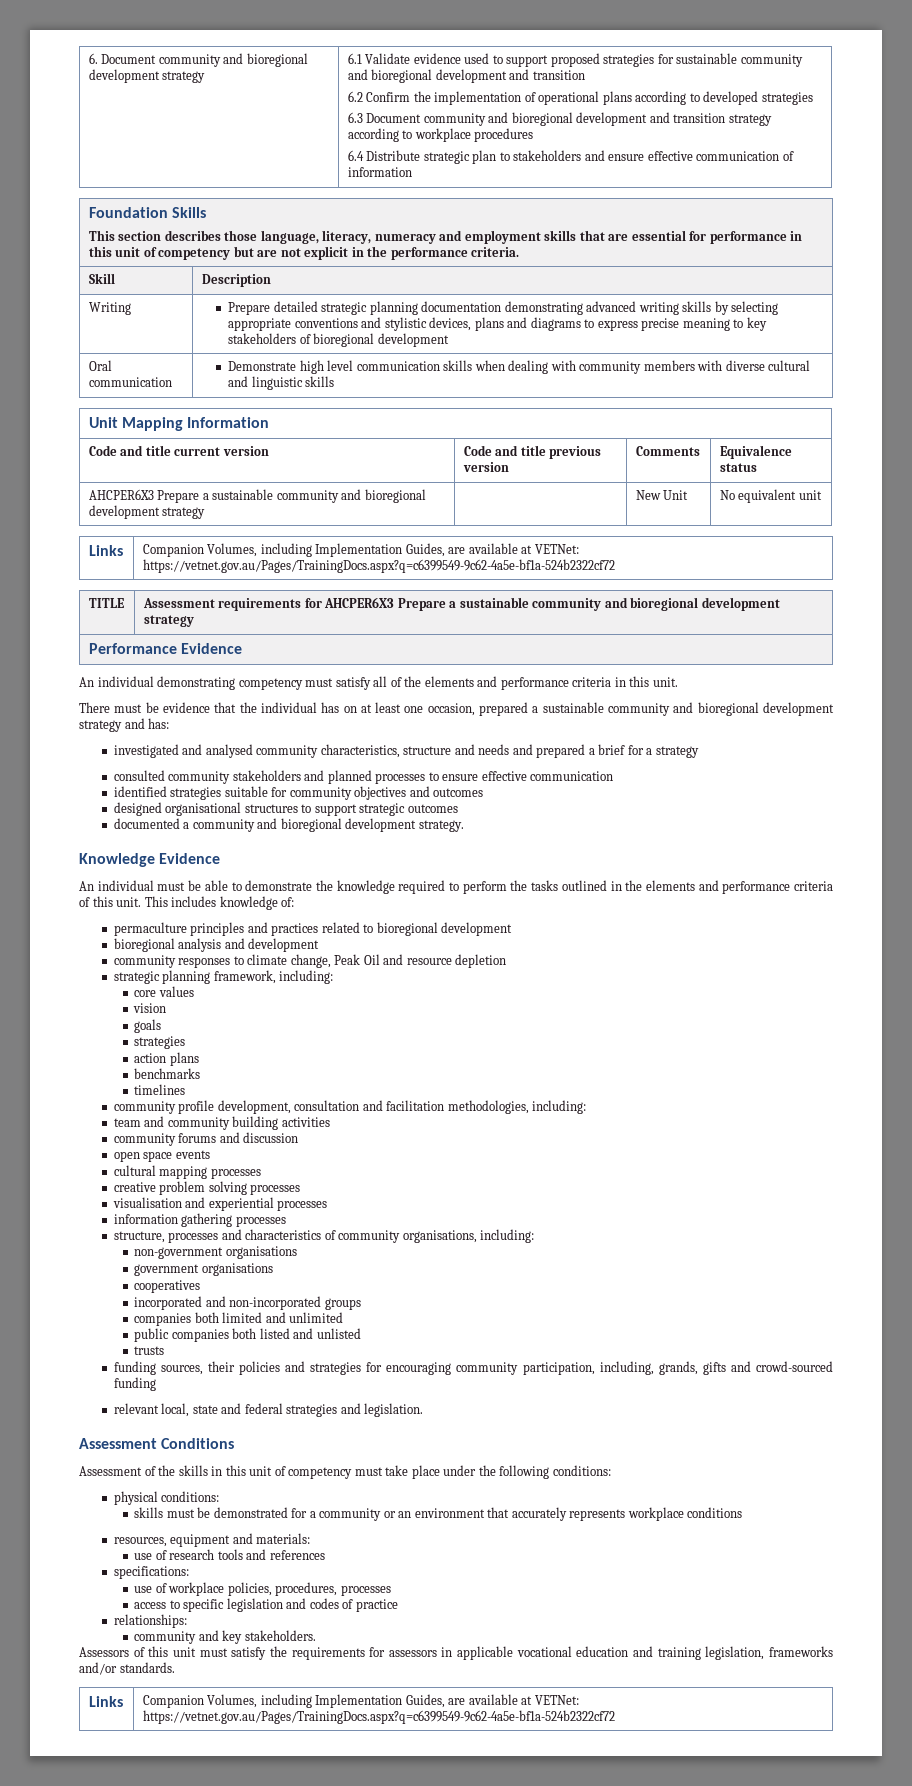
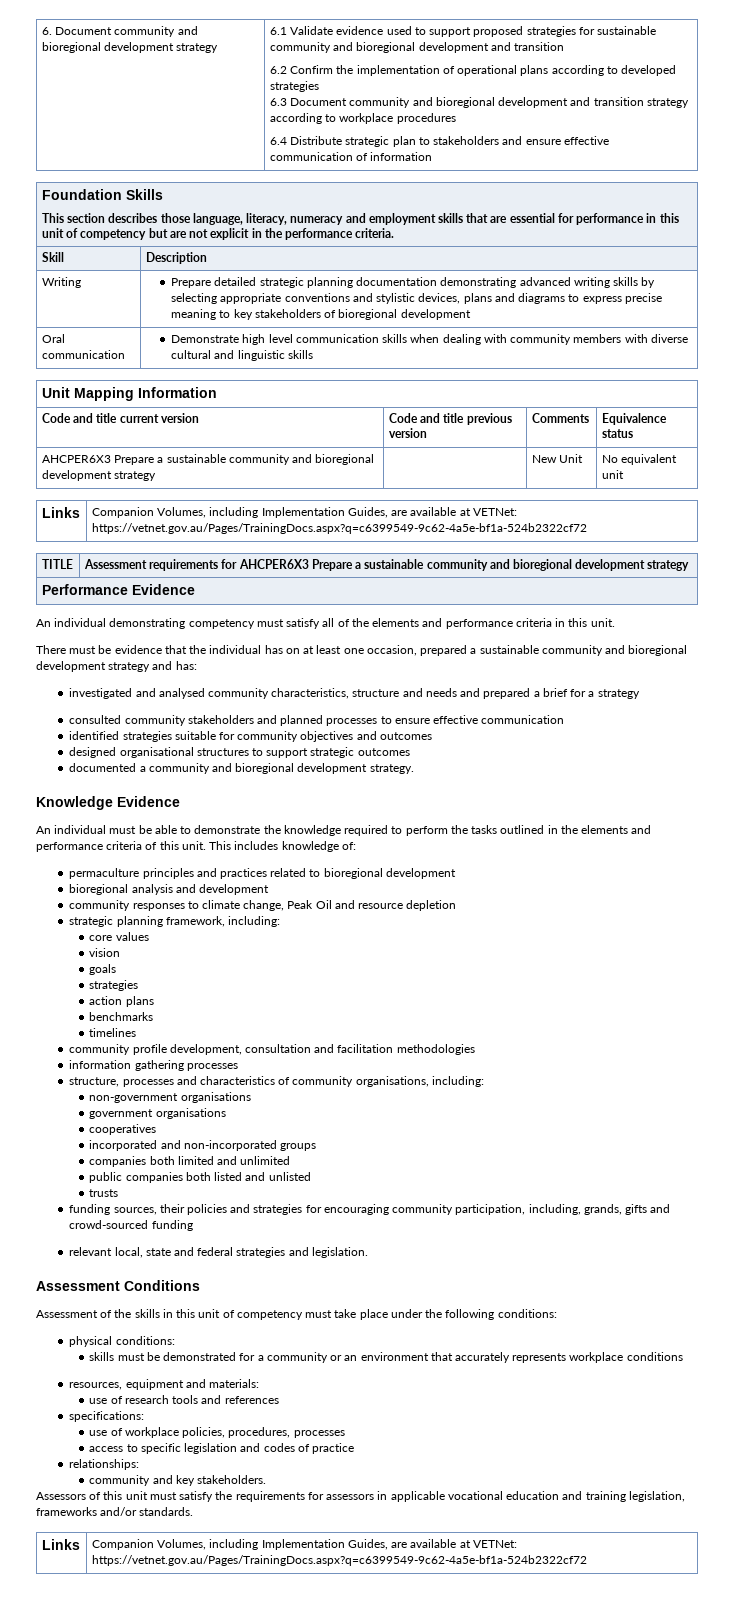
[447,1100,587,1114] [113,1116,330,1130] [113,1132,299,1146] [113,1150,210,1162] [113,1165,261,1179] [113,1181,301,1195] [112,1197,328,1211] methodologies, including: // team and community building activities // community forums and discussion // open space events // cultural mapping processes // creative problem solving processes // visualisation and experiential processes -> [396,1044,475,1055] methodologies

